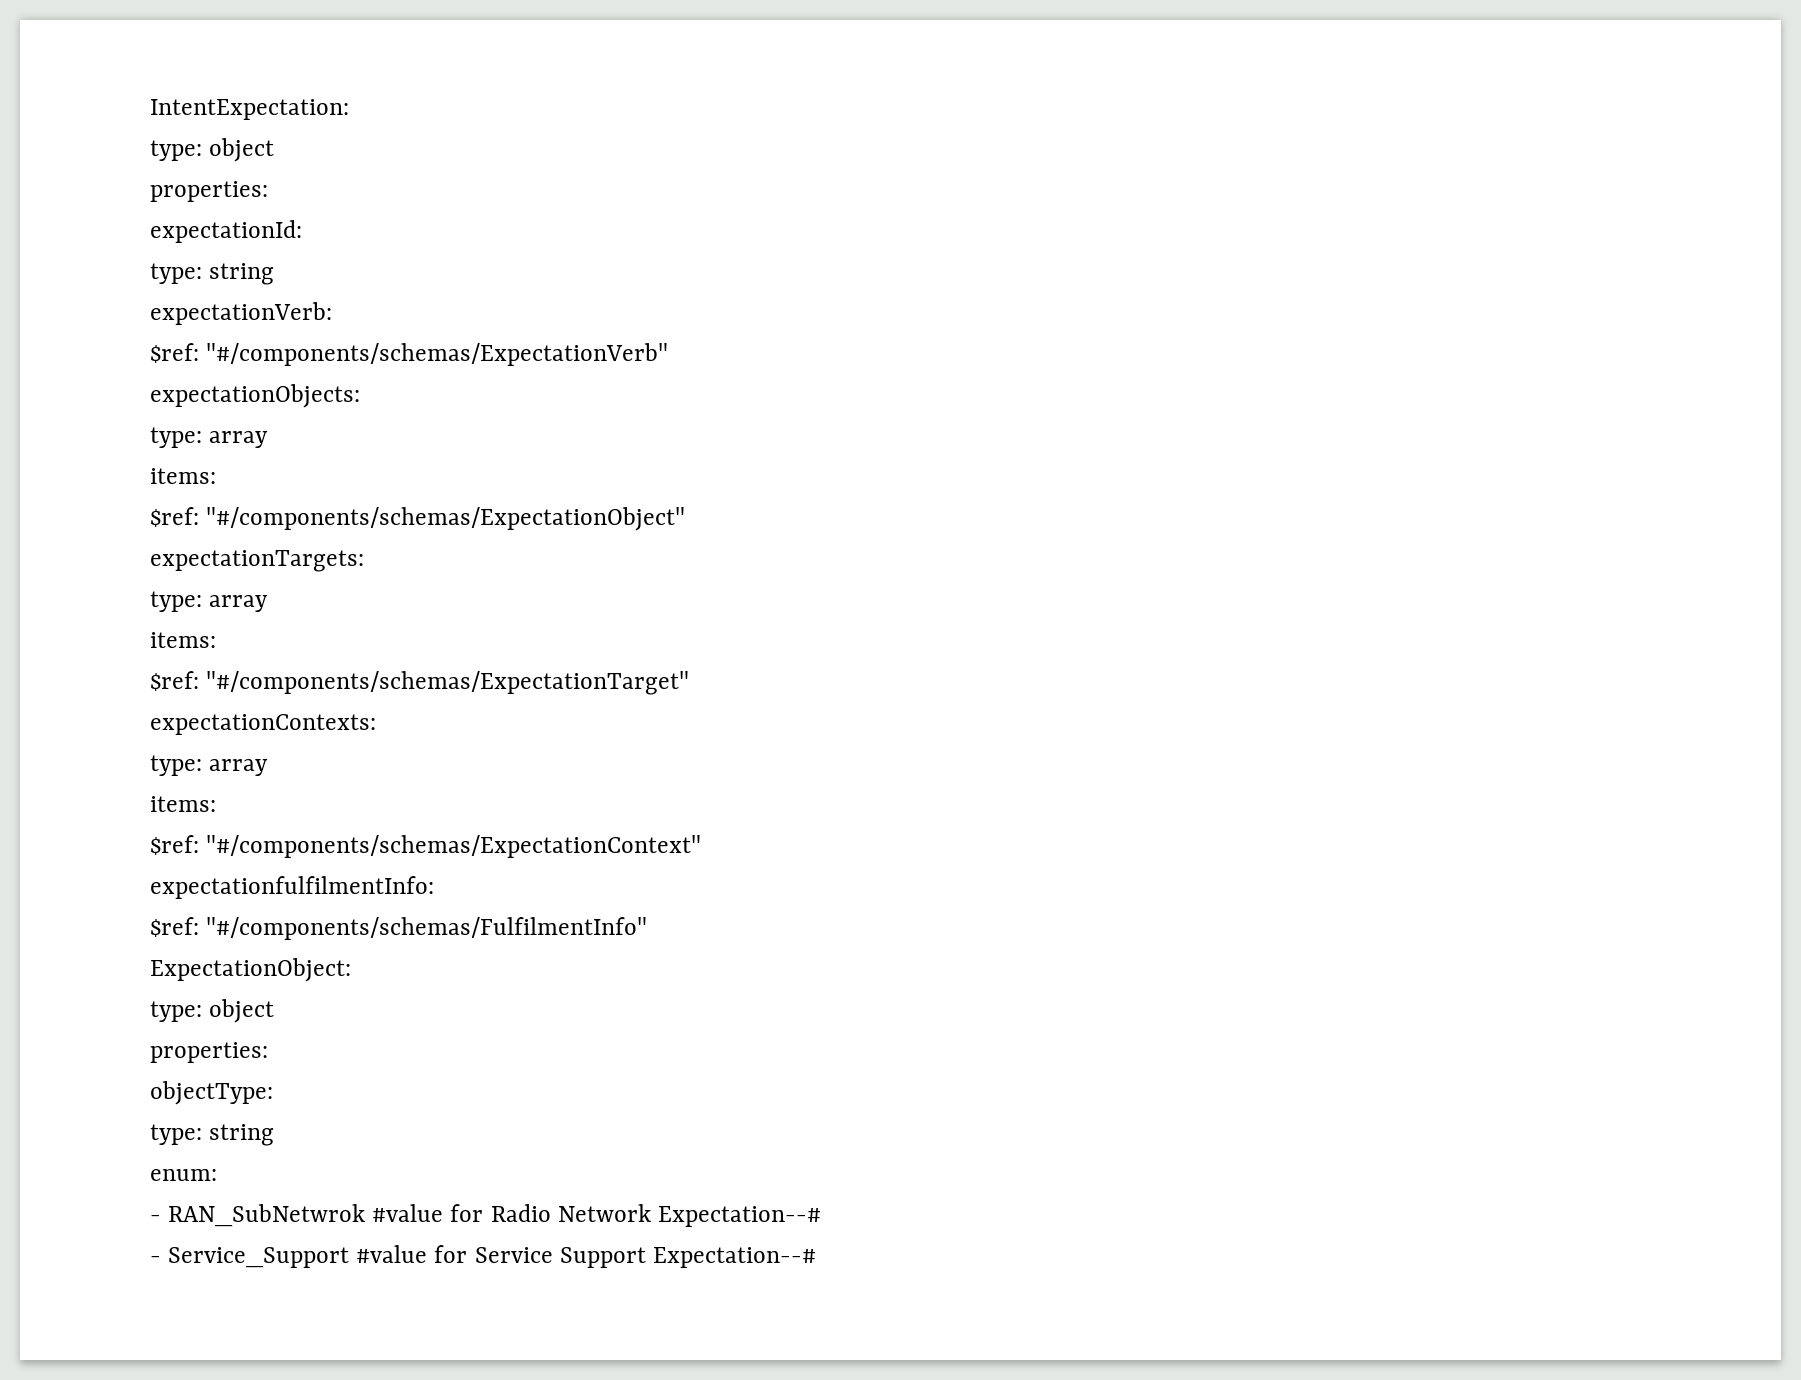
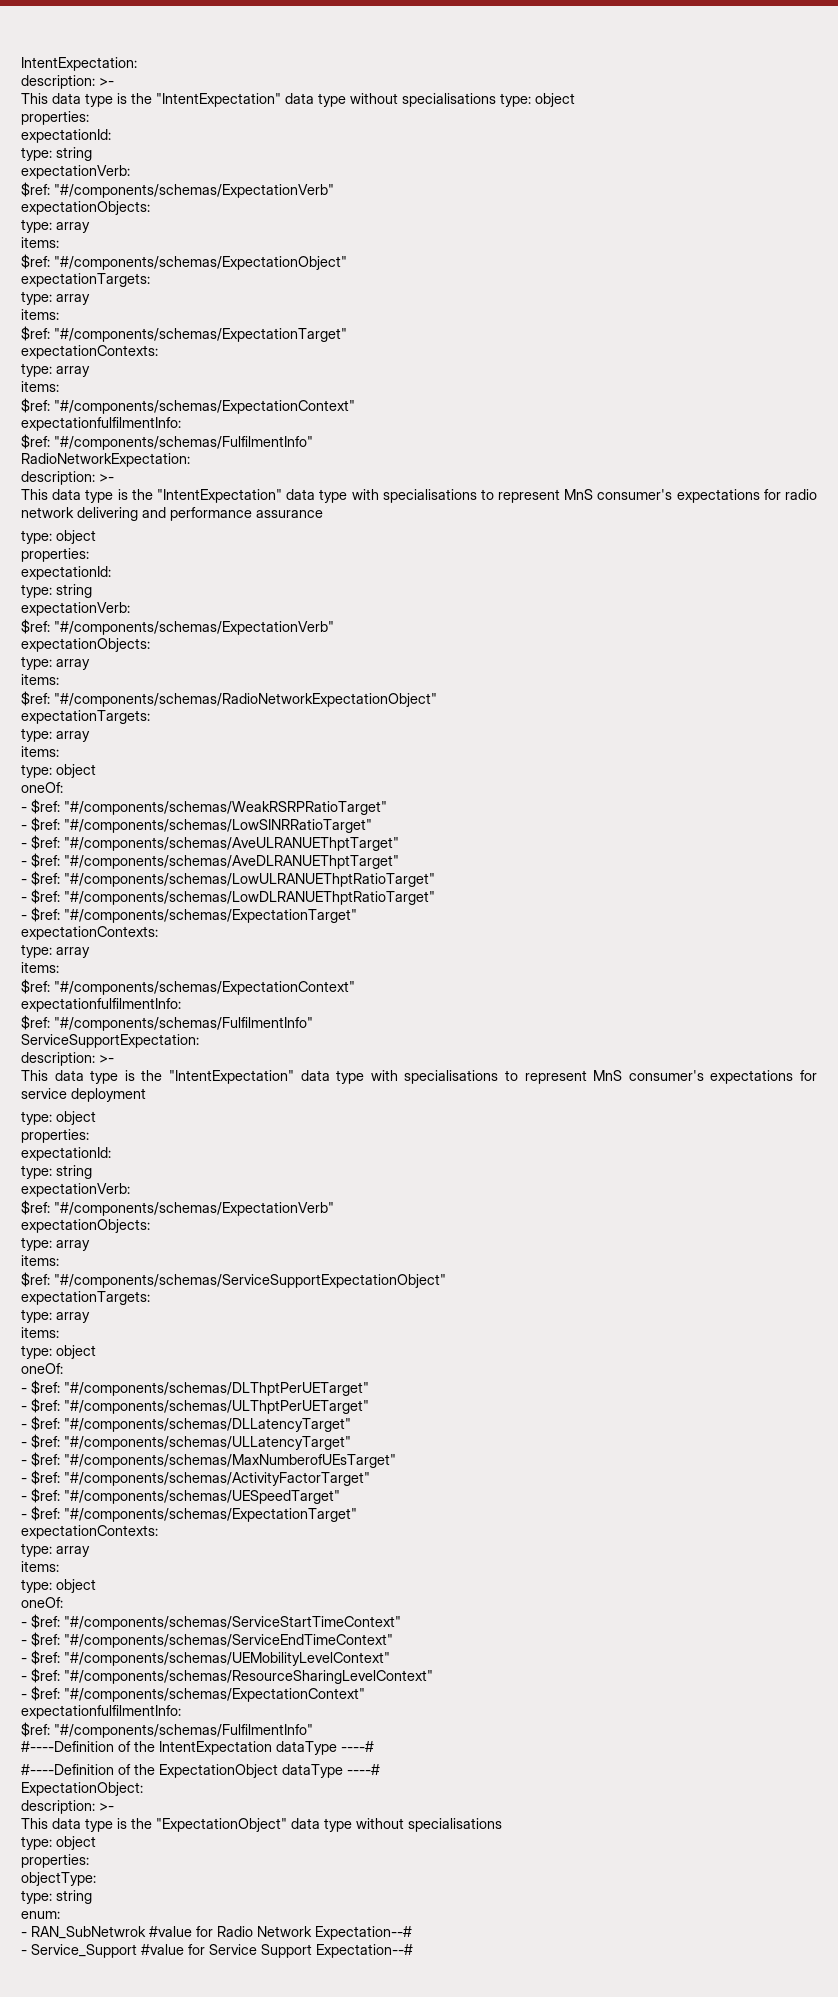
(349, 109) none -> [21,75,114,89] [21,93,496,107] description: >- // This data type is the "IntentExpectation" data type without specialisations
[150,958,351,982] ExpectationObject: -> [21,453,190,467] [21,471,114,485] [21,489,817,503] [21,507,323,521] [21,530,96,544] [21,548,89,562] [21,566,111,580] [21,584,92,598] [21,602,130,616] [21,619,334,635] [21,638,150,652] [21,656,90,670] [21,674,59,685] [21,691,437,707] [21,710,150,724] [21,728,90,742] [21,746,59,757] [21,764,96,778] [21,782,63,793] [21,799,387,815] [21,817,372,833] [21,835,399,851] [21,853,399,869] [21,871,435,887] [21,889,435,905] [21,907,357,923] [21,926,158,940] [21,944,90,958] [21,962,59,973] [21,979,355,995] [21,998,181,1012] [21,1015,313,1031] [21,1034,199,1048] [21,1052,114,1066] [21,1070,818,1084] [21,1088,146,1102] [21,1111,96,1125] [21,1129,89,1143] [21,1147,111,1161] [21,1165,92,1179] [21,1183,130,1197] [21,1200,334,1216] [21,1219,150,1233] [21,1237,90,1251] [21,1255,59,1266] [21,1272,446,1288] [21,1291,150,1305] [21,1309,90,1323] [21,1327,59,1338] [21,1345,96,1359] [21,1363,63,1374] [21,1380,369,1396] [21,1398,369,1414] [21,1416,351,1432] [21,1434,351,1450] [21,1452,396,1468] [21,1470,370,1486] [21,1488,340,1504] [21,1506,357,1522] [21,1525,158,1539] [21,1543,90,1557] [21,1561,59,1572] [21,1579,96,1593] [21,1597,63,1608] [21,1614,401,1630] [21,1632,393,1648] [21,1650,390,1666] [21,1668,433,1684] [21,1686,365,1702] [21,1705,181,1719] [21,1722,313,1738] [21,1741,374,1755] [21,1764,380,1778] [21,1782,143,1796] [21,1800,114,1814] [21,1818,502,1832] RadioNetworkExpectation: // description: >- // This data type is the "IntentExpectation" data type with specialisations to represent MnS consumer's expectations for radio network delivering and performance assurance // type: object // properties: // expectationId: // type: string // expectationVerb: // $ref: "#/components/schemas/ExpectationVerb" // expectationObjects: // type: array // items: // $ref: "#/components/schemas/RadioNetworkExpectationObject" // expectationTargets: // type: array // items: // type: object // oneOf: // - $ref: "#/components/schemas/WeakRSRPRatioTarget" // - $ref: "#/components/schemas/LowSINRRatioTarget" // - $ref: "#/components/schemas/AveULRANUEThptTarget" // - $ref: "#/components/schemas/AveDLRANUEThptTarget" // - $ref: "#/components/schemas/LowULRANUEThptRatioTarget" // - $ref: "#/components/schemas/LowDLRANUEThptRatioTarget" // - $ref: "#/components/schemas/ExpectationTarget" // expectationContexts: // type: array // items: // $ref: "#/components/schemas/ExpectationContext" // expectationfulfilmentInfo: // $ref: "#/components/schemas/FulfilmentInfo" // ServiceSupportExpectation: // description: >- // This data type is the "IntentExpectation" data type with specialisations to represent MnS consumer's expectations for service deployment // type: object // properties: // expectationId: // type: string // expectationVerb: // $ref: "#/components/schemas/ExpectationVerb" // expectationObjects: // type: array // items: // $ref: "#/components/schemas/ServiceSupportExpectationObject" // expectationTargets: // type: array // items: // type: object // oneOf: // - $ref: "#/components/schemas/DLThptPerUETarget" // - $ref: "#/components/schemas/ULThptPerUETarget" // - $ref: "#/components/schemas/DLLatencyTarget" // - $ref: "#/components/schemas/ULLatencyTarget" // - $ref: "#/components/schemas/MaxNumberofUEsTarget" // - $ref: "#/components/schemas/ActivityFactorTarget" // - $ref: "#/components/schemas/UESpeedTarget" // - $ref: "#/components/schemas/ExpectationTarget" // expectationContexts: // type: array // items: // type: object // oneOf: // - $ref: "#/components/schemas/ServiceStartTimeContext" // - $ref: "#/components/schemas/ServiceEndTimeContext" // - $ref: "#/components/schemas/UEMobilityLevelContext" // - $ref: "#/components/schemas/ResourceSharingLevelContext" // - $ref: "#/components/schemas/ExpectationContext" // expectationfulfilmentInfo: // $ref: "#/components/schemas/FulfilmentInfo" // #----Definition of the IntentExpectation dataType ----# // #----Definition of the ExpectationObject dataType ----# // ExpectationObject: // description: >- // This data type is the "ExpectationObject" data type without specialisations

